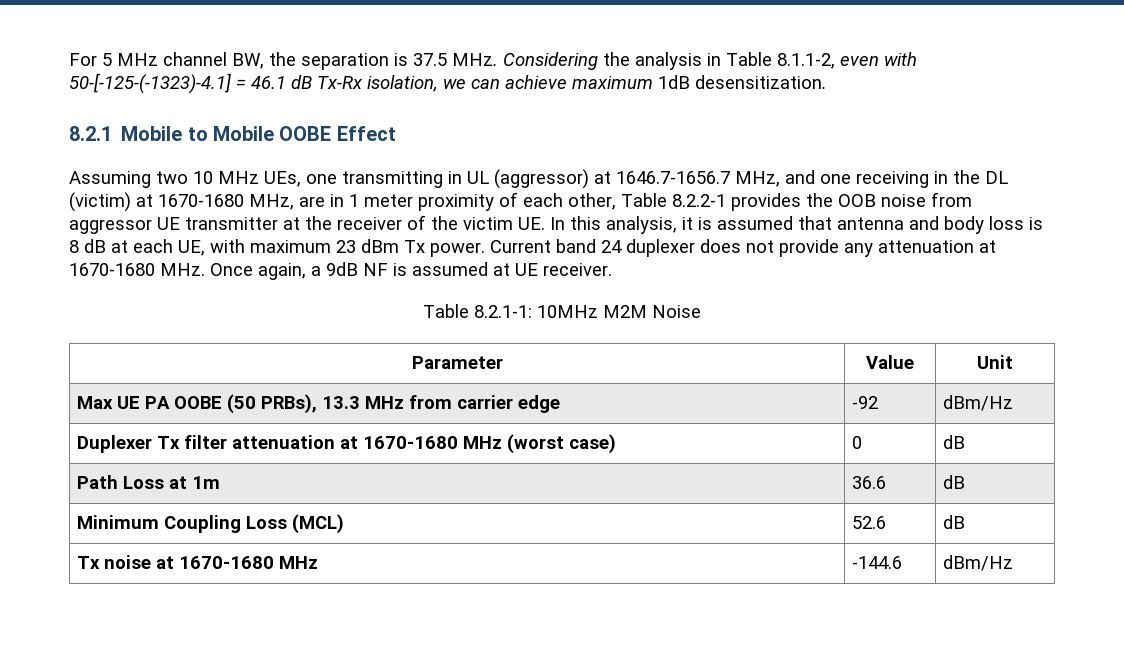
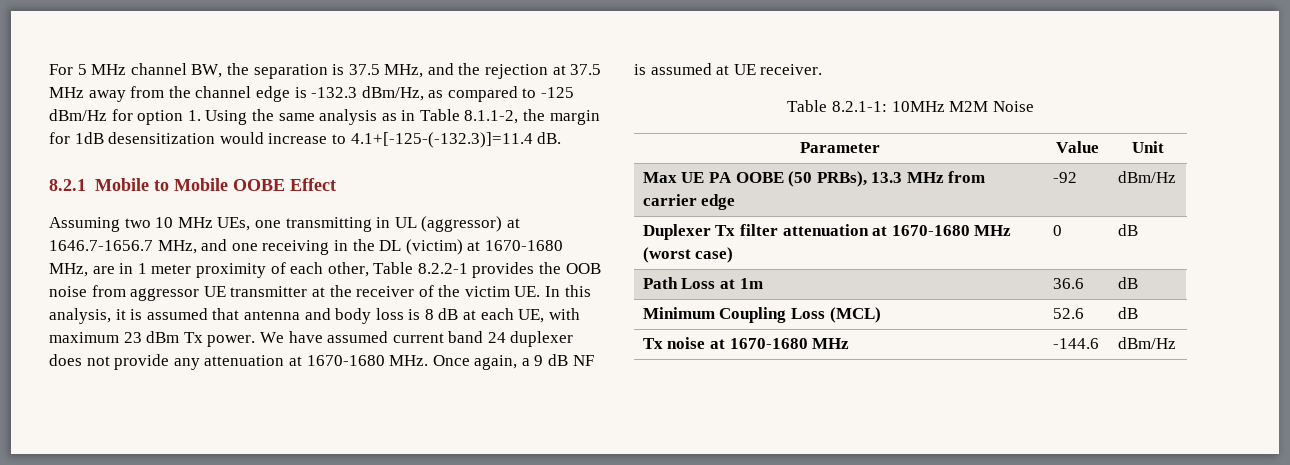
[452,52,917,70] [69,73,827,94] MHz. Considering the analysis in Table 8.1.1-2, even with 50-[-125-(-1323)-4.1] = 46.1 dB Tx-Rx isolation, we can achieve maximum 1dB desensitization. -> [384,63,602,79] [49,86,575,102] [49,109,600,125] [49,132,562,148] MHz, and the rejection at 37.5 MHz away from the channel edge is -132.3 dBm/Hz, as compared to -125 dBm/Hz for option 1. Using the same analysis as in Table 8.1.1-2, the margin for 1dB desensitization would increase to 4.1+[-125-(-132.3)]=11.4 dB.
[490,240,551,253] Current -> [259,331,444,343] We have assumed current
[326,262,358,276] 9dB -> [534,354,569,366] 9 dB

